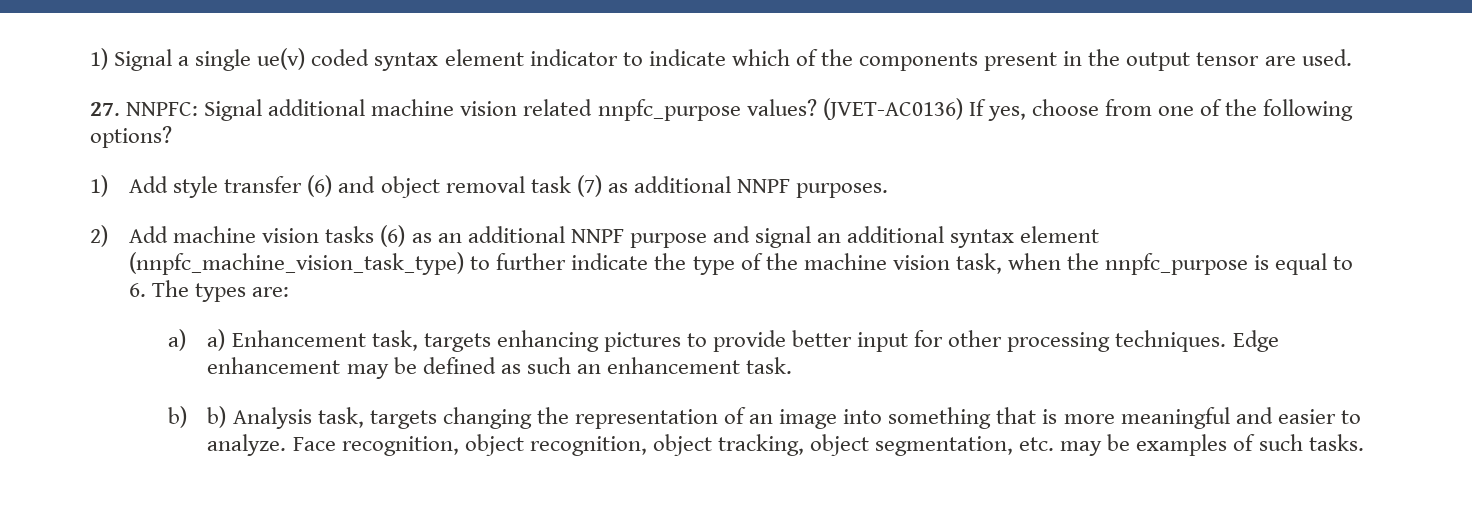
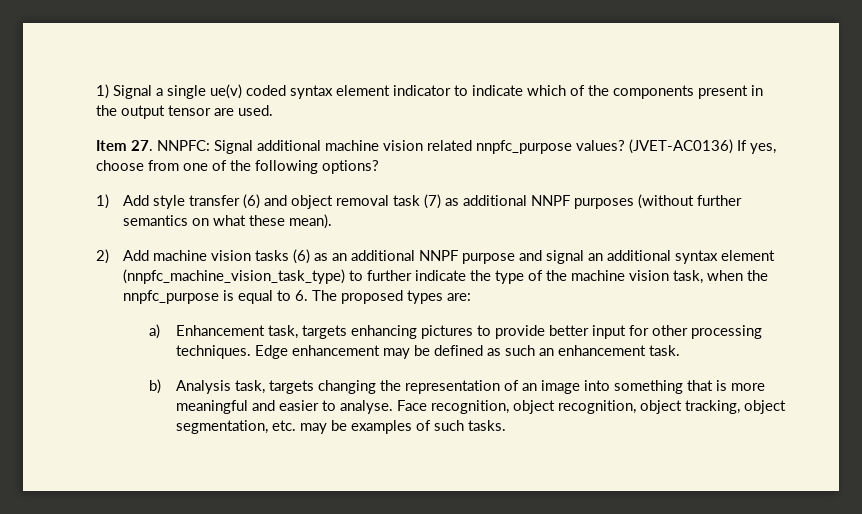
(1352, 57) none -> [96,140,127,151] Item
[796,183,889,198] purposes. -> [573,194,742,209] [122,214,332,229] purposes (without further semantics on what these mean).
(190, 288) none -> [340,290,403,304] proposed
[207,329,226,351] a) -> (161, 331) none
[207,406,227,428] b) -> (162, 386) none
[207,434,287,456] analyze. -> [339,400,393,414] analyse.

